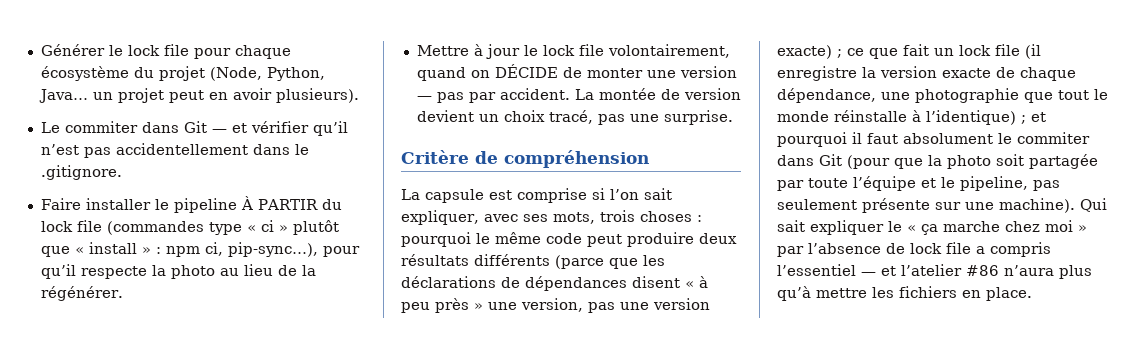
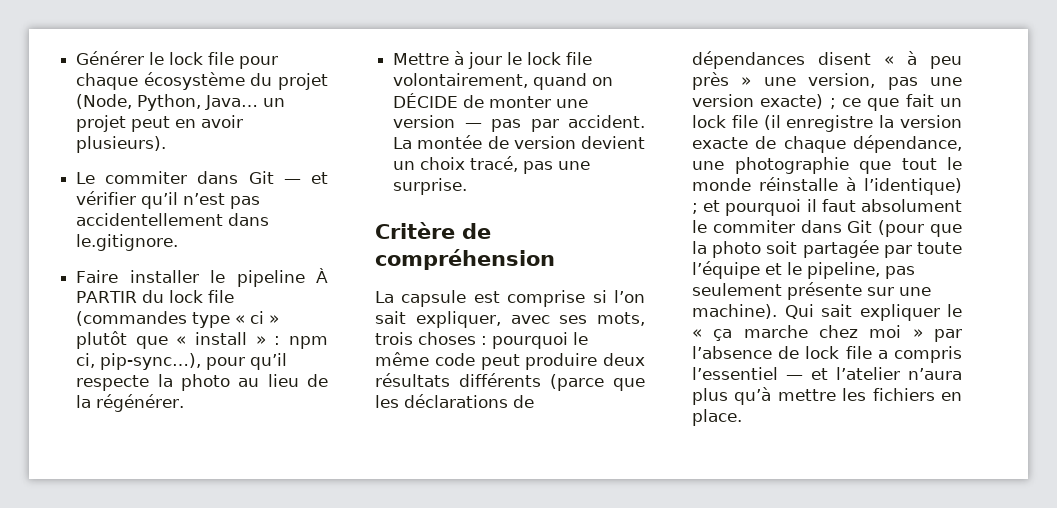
[294,144,309,155] [40,165,122,180] le .gitignore. -> [76,234,179,251] le.gitignore.
[966,265,999,276] #86 -> (900, 373) none

